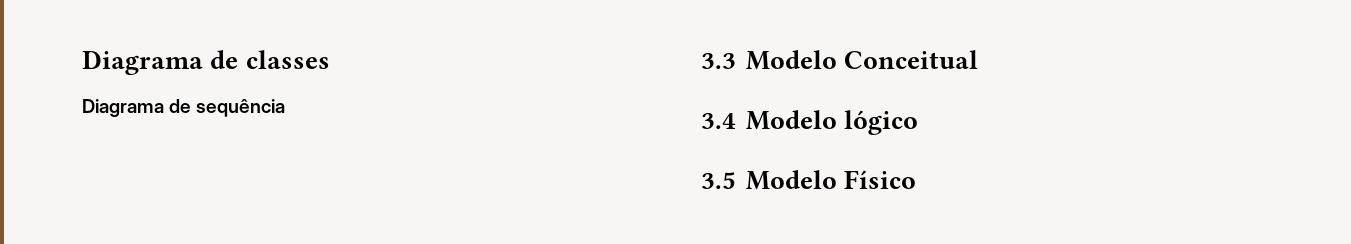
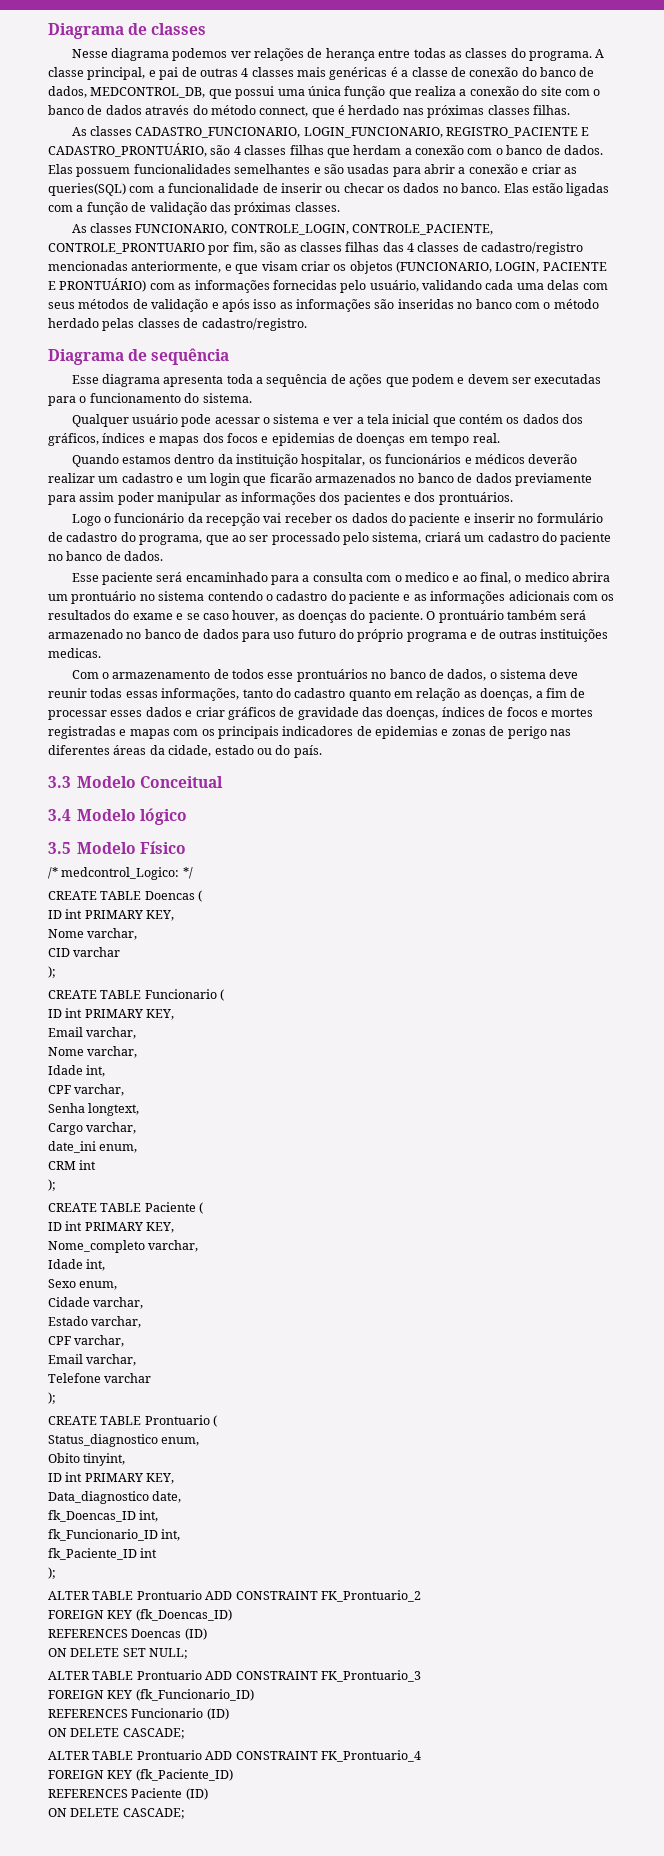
[82,99,286,117] Diagrama de sequência -> [71,48,605,61] [48,67,595,80] [48,86,601,99] [48,105,570,118] [71,126,590,138] [48,143,603,158] [48,164,577,177] [48,183,610,196] [48,202,340,215] [71,223,494,235] [48,242,584,255] [48,261,607,274] [48,278,608,293] [48,299,599,312] [48,318,307,331] [48,348,230,365] [71,374,602,387] [48,393,252,406] [71,414,584,427] [48,433,500,446] [71,454,578,467] [48,473,592,486] [48,492,513,505] [71,513,603,526] [48,532,612,545] [48,551,164,561] [71,572,611,585] [48,591,615,604] [48,610,587,623] [48,629,609,642] [48,648,101,658] [71,669,579,682] [48,688,586,701] [48,707,594,720] [48,726,571,739] [48,745,322,758] Nesse diagrama podemos ver relações de herança entre todas as classes do programa. A classe principal, e pai de outras 4 classes mais genéricas é a classe de conexão do banco de dados, MEDCONTROL_DB, que possui uma única função que realiza a conexão do site com o banco de dados através do método connect, que é herdado nas próximas classes filhas. // As classes CADASTRO_FUNCIONARIO, LOGIN_FUNCIONARIO, REGISTRO_PACIENTE E CADASTRO_PRONTUÁRIO, são 4 classes filhas que herdam a conexão com o banco de dados. Elas possuem funcionalidades semelhantes e são usadas para abrir a conexão e criar as queries(SQL) com a funcionalidade de inserir ou checar os dados no banco. Elas estão ligadas com a função de validação das próximas classes. // As classes FUNCIONARIO, CONTROLE_LOGIN, CONTROLE_PACIENTE, CONTROLE_PRONTUARIO por fim, são as classes filhas das 4 classes de cadastro/registro mencionadas anteriormente, e que visam criar os objetos (FUNCIONARIO, LOGIN, PACIENTE E PRONTUÁRIO) com as informações fornecidas pelo usuário, validando cada uma delas com seus métodos de validação e após isso as informações são inseridas no banco com o método herdado pelas classes de cadastro/registro. // Diagrama de sequência // Esse diagrama apresenta toda a sequência de ações que podem e devem ser executadas para o funcionamento do sistema. // Qualquer usuário pode acessar o sistema e ver a tela inicial que contém os dados dos gráficos, índices e mapas dos focos e epidemias de doenças em tempo real. // Quando estamos dentro da instituição hospitalar, os funcionários e médicos deverão realizar um cadastro e um login que ficarão armazenados no banco de dados previamente para assim poder manipular as informações dos pacientes e dos prontuários. // Logo o funcionário da recepção vai receber os dados do paciente e inserir no formulário de cadastro do programa, que ao ser processado pelo sistema, criará um cadastro do paciente no banco de dados. // Esse paciente será encaminhado para a consulta com o medico e ao final, o medico abrira um prontuário no sistema contendo o cadastro do paciente e as informações adicionais com os resultados do exame e se caso houver, as doenças do paciente. O prontuário também será armazenado no banco de dados para uso futuro do próprio programa e de outras instituições medicas. // Com o armazenamento de todos esse prontuários no banco de dados, o sistema deve reunir todas essas informações, tanto do cadastro quanto em relação as doenças, a fim de processar esses dados e criar gráficos de gravidade das doenças, índices de focos e mortes registradas e mapas com os principais indicadores de epidemias e zonas de perigo nas diferentes áreas da cidade, estado ou do país.
(916, 179) none -> [48,867,193,880] [48,890,203,902] [48,909,175,921] [48,928,138,940] [48,947,121,957] [48,966,56,978] [48,989,225,1001] [48,1008,175,1020] [48,1027,137,1039] [48,1046,138,1058] [48,1065,106,1077] [48,1084,125,1096] [48,1103,140,1116] [48,1122,137,1135] [48,1141,138,1153] [48,1160,97,1170] [48,1179,56,1191] [48,1202,204,1214] [48,1221,175,1233] [48,1240,199,1253] [48,1259,106,1271] [48,1279,118,1290] [48,1297,144,1309] [48,1316,142,1328] [48,1335,125,1347] [48,1354,137,1366] [48,1373,152,1383] [48,1392,56,1404] [48,1415,218,1427] [48,1434,200,1447] [48,1453,126,1466] [48,1472,175,1484] [48,1491,182,1504] [48,1510,159,1522] [48,1529,181,1541] [48,1548,158,1560] [48,1567,56,1579] [48,1590,421,1602] [48,1609,232,1621] [48,1628,207,1640] [48,1648,189,1659] [48,1670,421,1682] [48,1689,254,1701] [48,1708,229,1720] [48,1728,185,1739] [48,1750,421,1762] [48,1769,233,1781] [48,1788,208,1800] [48,1808,185,1819] // /* medcontrol_Logico: */ // CREATE TABLE Doencas ( // ID int PRIMARY KEY, // Nome varchar, // CID varchar // ); // CREATE TABLE Funcionario ( // ID int PRIMARY KEY, // Email varchar, // Nome varchar, // Idade int, // CPF varchar, // Senha longtext, // Cargo varchar, // date_ini enum, // CRM int // ); // CREATE TABLE Paciente ( // ID int PRIMARY KEY, // Nome_completo varchar, // Idade int, // Sexo enum, // Cidade varchar, // Estado varchar, // CPF varchar, // Email varchar, // Telefone varchar // ); // CREATE TABLE Prontuario ( // Status_diagnostico enum, // Obito tinyint, // ID int PRIMARY KEY, // Data_diagnostico date, // fk_Doencas_ID int, // fk_Funcionario_ID int, // fk_Paciente_ID int // ); // ALTER TABLE Prontuario ADD CONSTRAINT FK_Prontuario_2 // FOREIGN KEY (fk_Doencas_ID) // REFERENCES Doencas (ID) // ON DELETE SET NULL; // ALTER TABLE Prontuario ADD CONSTRAINT FK_Prontuario_3 // FOREIGN KEY (fk_Funcionario_ID) // REFERENCES Funcionario (ID) // ON DELETE CASCADE; // ALTER TABLE Prontuario ADD CONSTRAINT FK_Prontuario_4 // FOREIGN KEY (fk_Paciente_ID) // REFERENCES Paciente (ID) // ON DELETE CASCADE;

